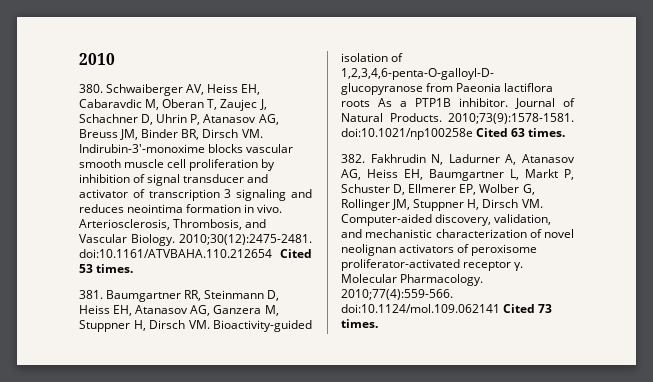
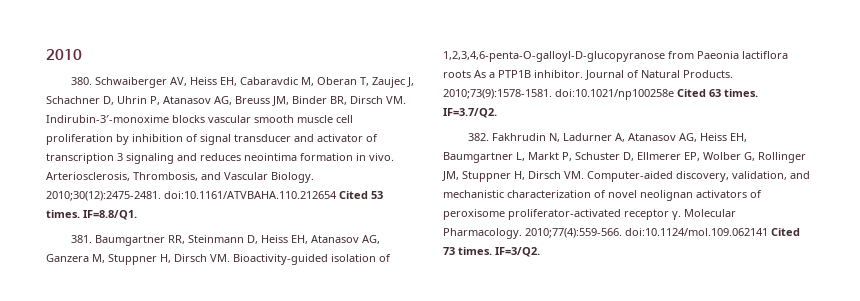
(134, 268) none -> [83,210,137,220] IF=8.8/Q1.
(566, 132) none -> [443,108,497,118] IF=3.7/Q2.
(378, 323) none -> [495,247,540,257] IF=3/Q2.

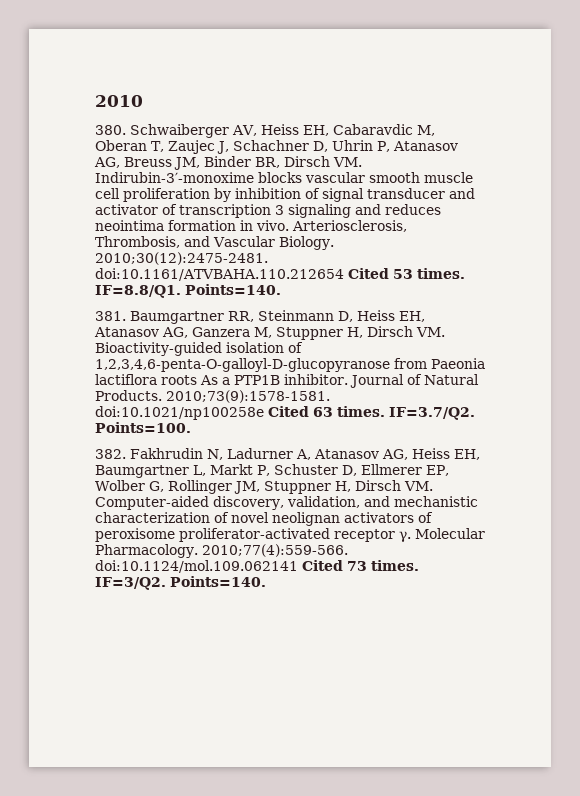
(137, 215) none -> [185,284,281,295] Points=140.
(497, 113) none -> [95,422,191,433] Points=100.
(540, 252) none -> [170,576,266,587] Points=140.

